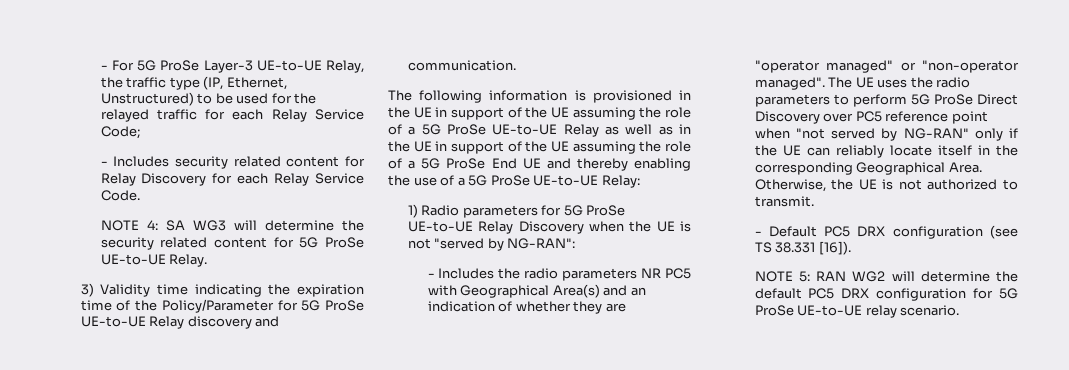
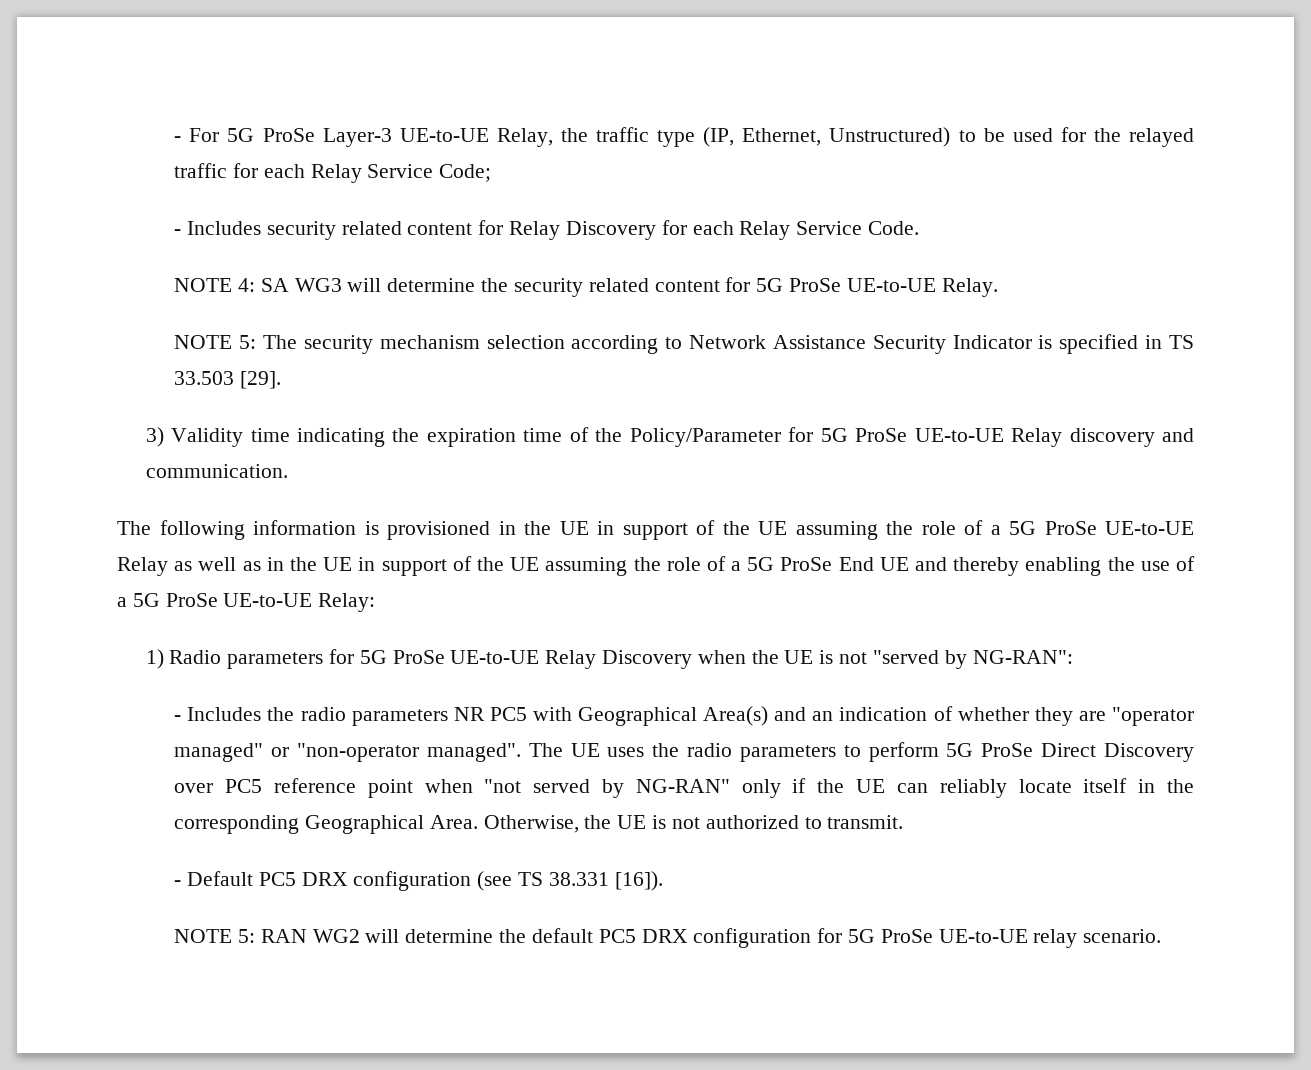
(208, 260) none -> [174,334,1194,354] [174,371,282,389] // NOTE 5: The security mechanism selection according to Network Assistance Security Indicator is specified in TS 33.503 [29].

